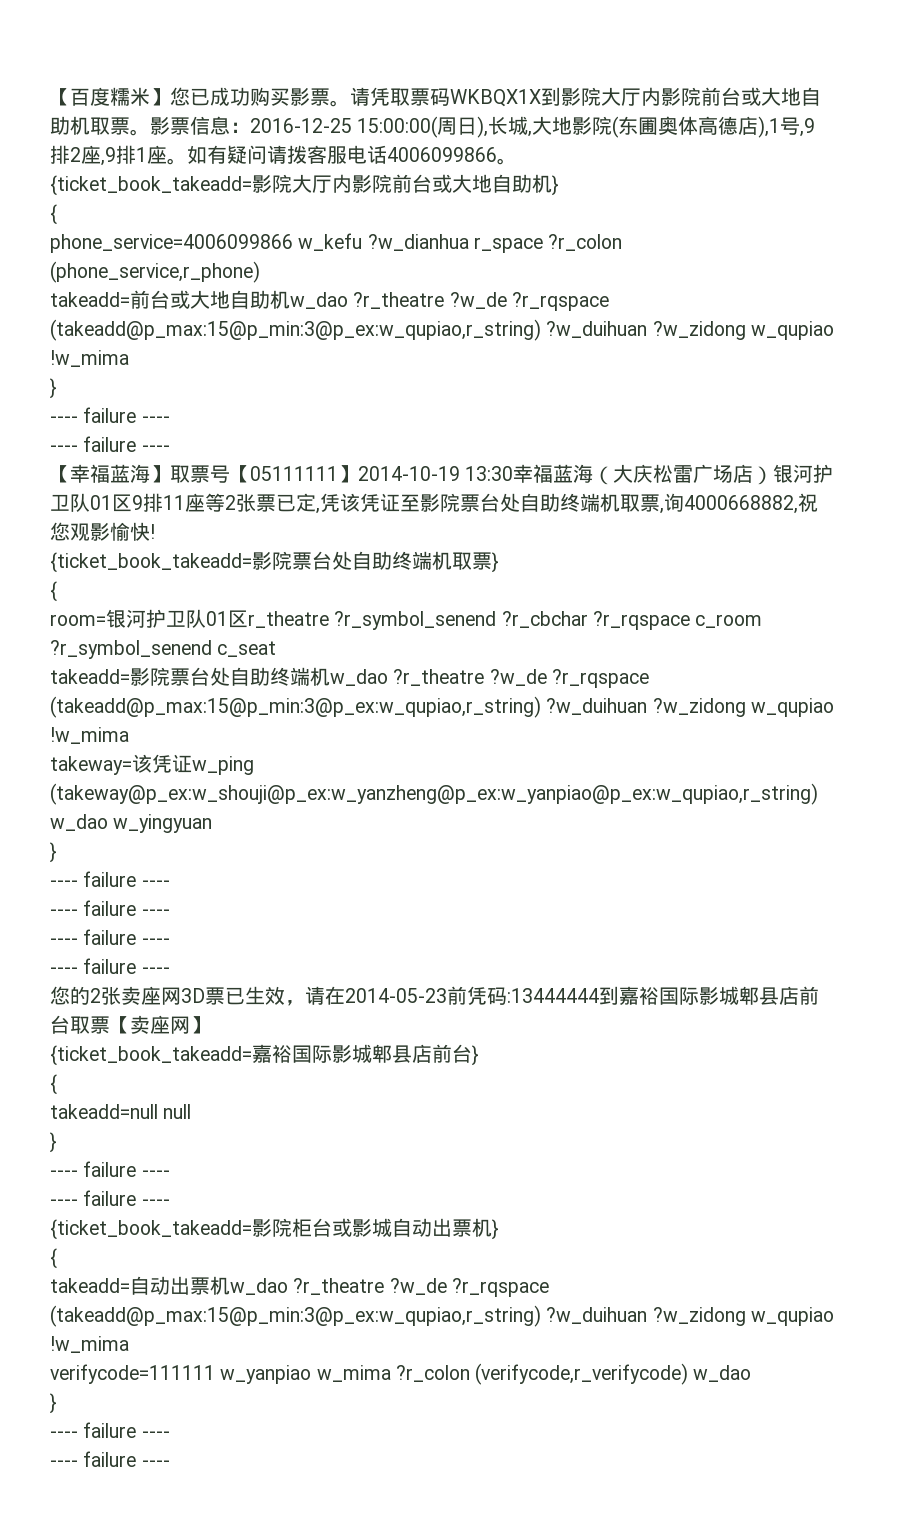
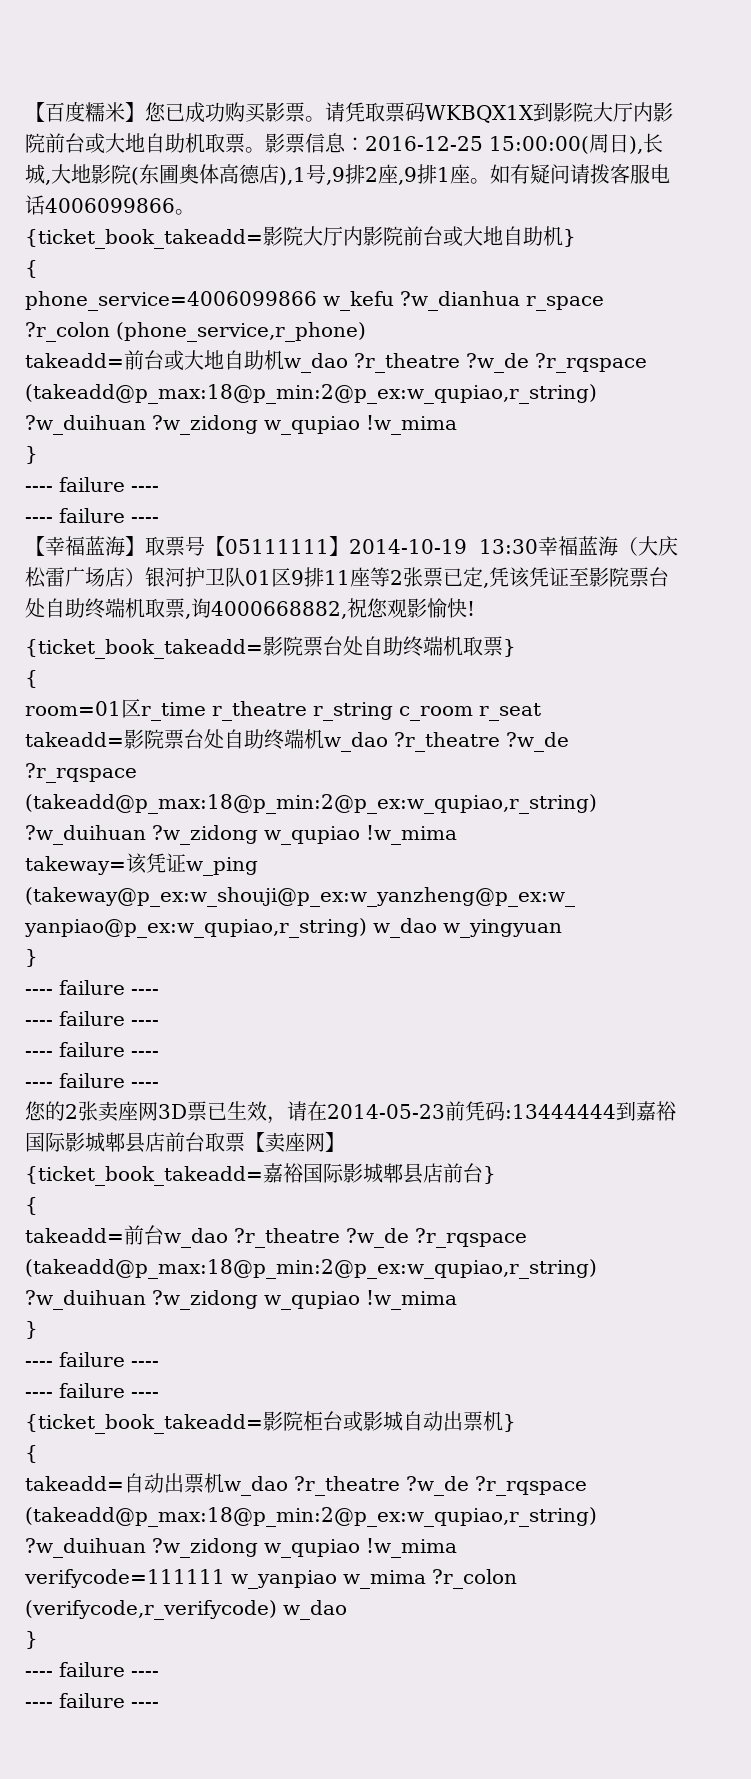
[50,319,541,341] (takeadd@p_max:15@p_min:3@p_ex:w_qupiao,r_string) -> [25,384,597,404] (takeadd@p_max:18@p_min:2@p_ex:w_qupiao,r_string)
[50,609,763,630] [50,640,277,659] room=银河护卫队01区r_theatre ?r_symbol_senend ?r_cbchar ?r_rqspace c_room ?r_symbol_senend c_seat -> [25,699,541,721] room=01区r_time r_theatre r_string c_room r_seat
[50,696,541,718] (takeadd@p_max:15@p_min:3@p_ex:w_qupiao,r_string) -> [25,794,597,814] (takeadd@p_max:18@p_min:2@p_ex:w_qupiao,r_string)
[50,1104,192,1119] takeadd=null null -> [25,1225,527,1248] [25,1259,597,1279] [25,1290,457,1310] takeadd=前台w_dao ?r_theatre ?w_de ?r_rqspace (takeadd@p_max:18@p_min:2@p_ex:w_qupiao,r_string) ?w_duihuan ?w_zidong w_qupiao !w_mima
[50,1305,541,1327] (takeadd@p_max:15@p_min:3@p_ex:w_qupiao,r_string) -> [25,1507,597,1527] (takeadd@p_max:18@p_min:2@p_ex:w_qupiao,r_string)

